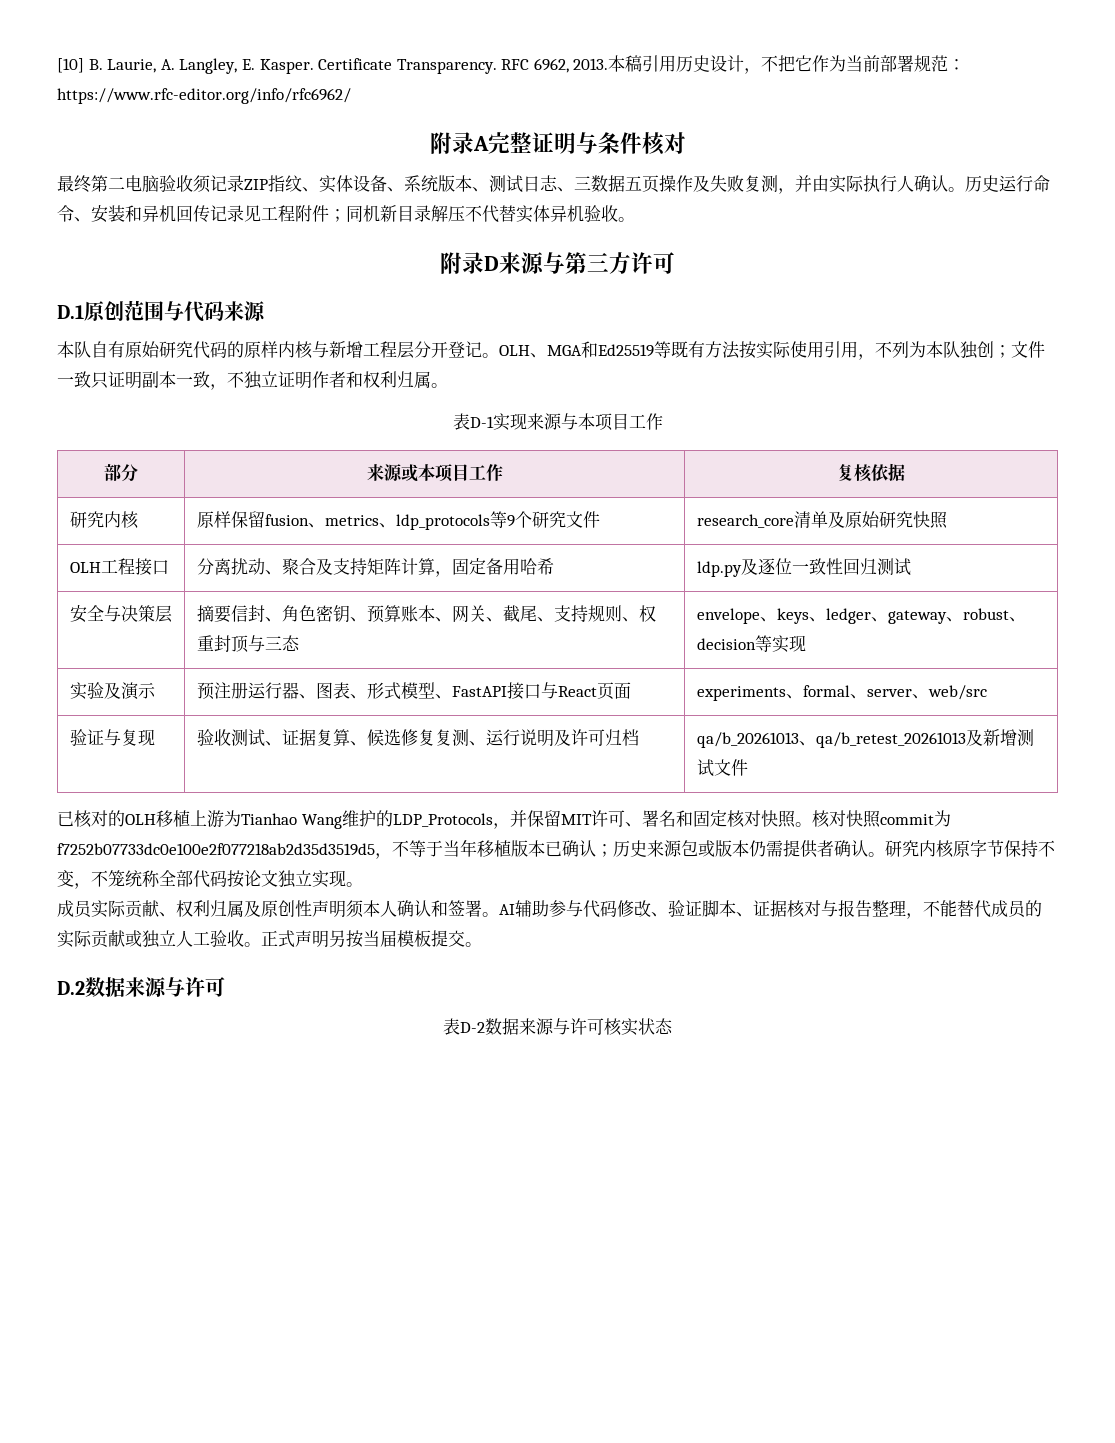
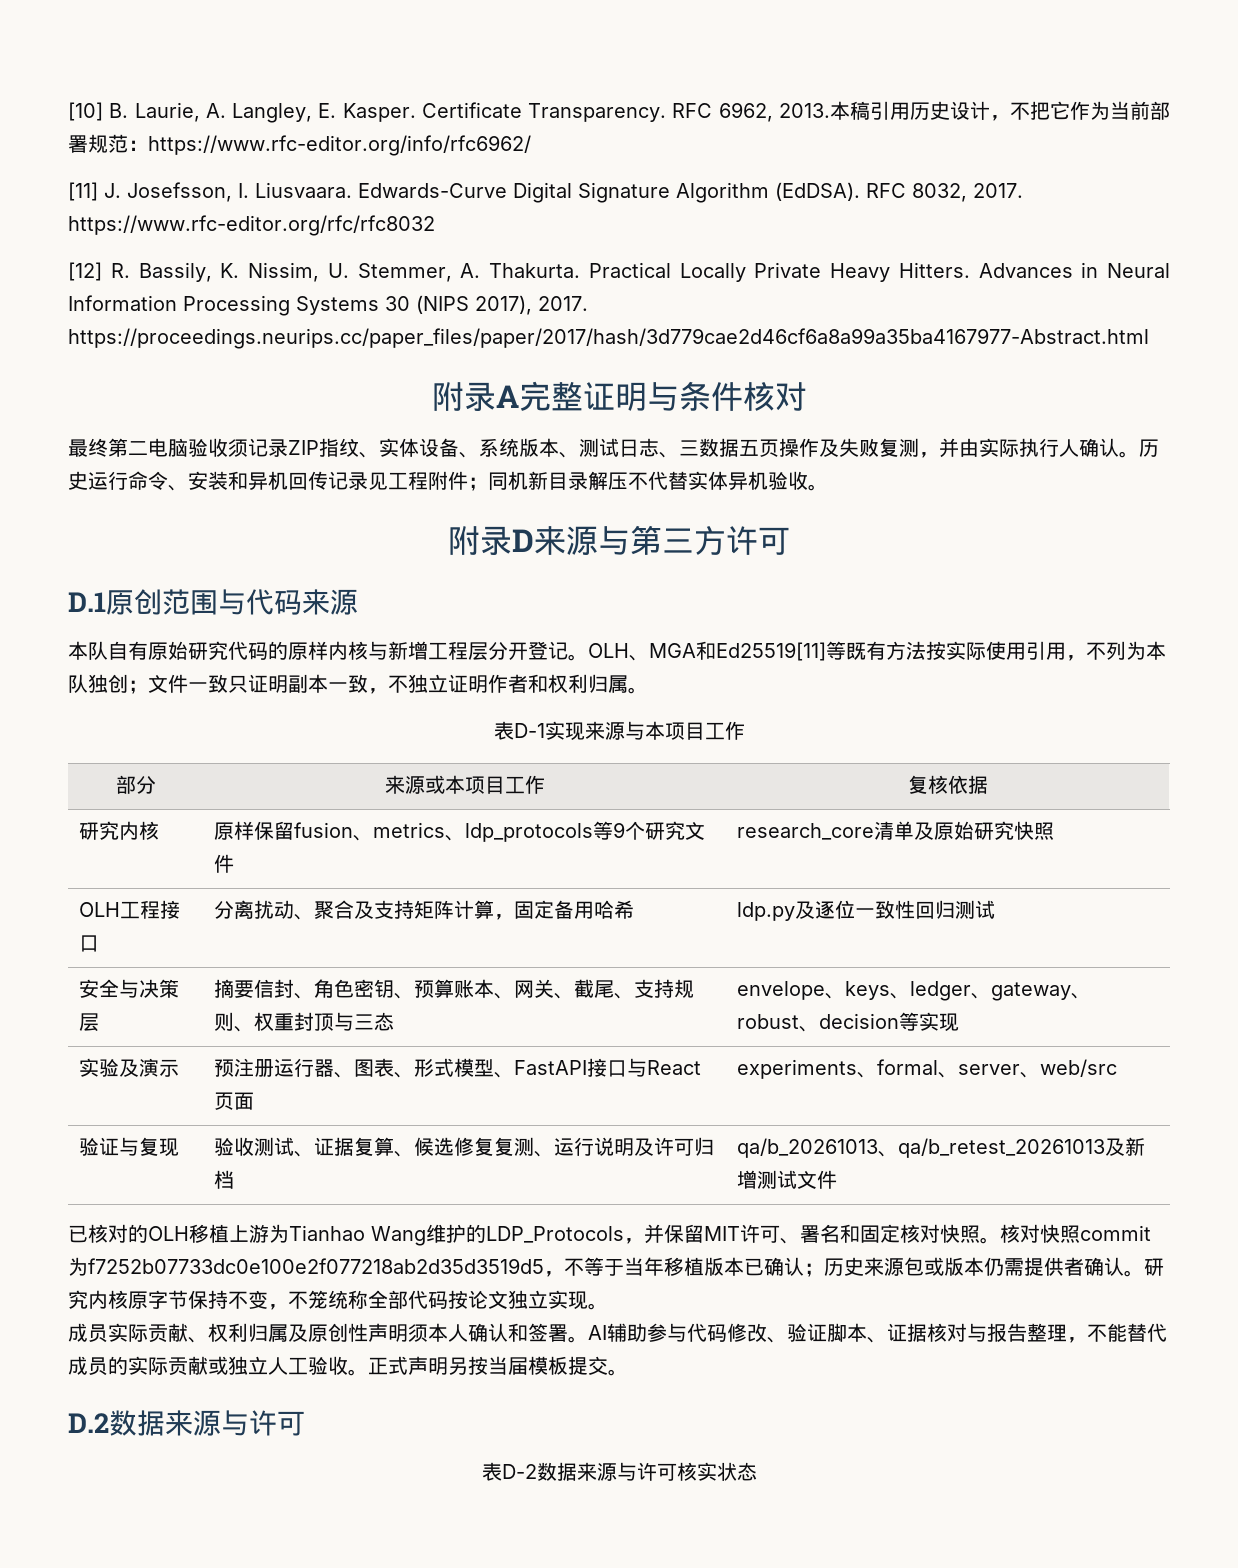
(351, 96) none -> [68,182,1023,203] [68,215,435,236] [68,262,1170,282] [68,295,588,316] [68,328,1149,349] // [11] J. Josefsson, I. Liusvaara. Edwards-Curve Digital Signature Algorithm (EdDSA). RFC 8032, 2017. https://www.rfc-editor.org/rfc/rfc8032 // [12] R. Bassily, K. Nissim, U. Stemmer, A. Thakurta. Practical Locally Private Heavy Hitters. Advances in Neural Information Processing Systems 30 (NIPS 2017), 2017. https://proceedings.neurips.cc/paper_files/paper/2017/hash/3d779cae2d46cf6a8a99a35ba4167977-Abstract.html
[598,344,654,357] Ed25519 -> [716,642,826,661] Ed25519[11]

